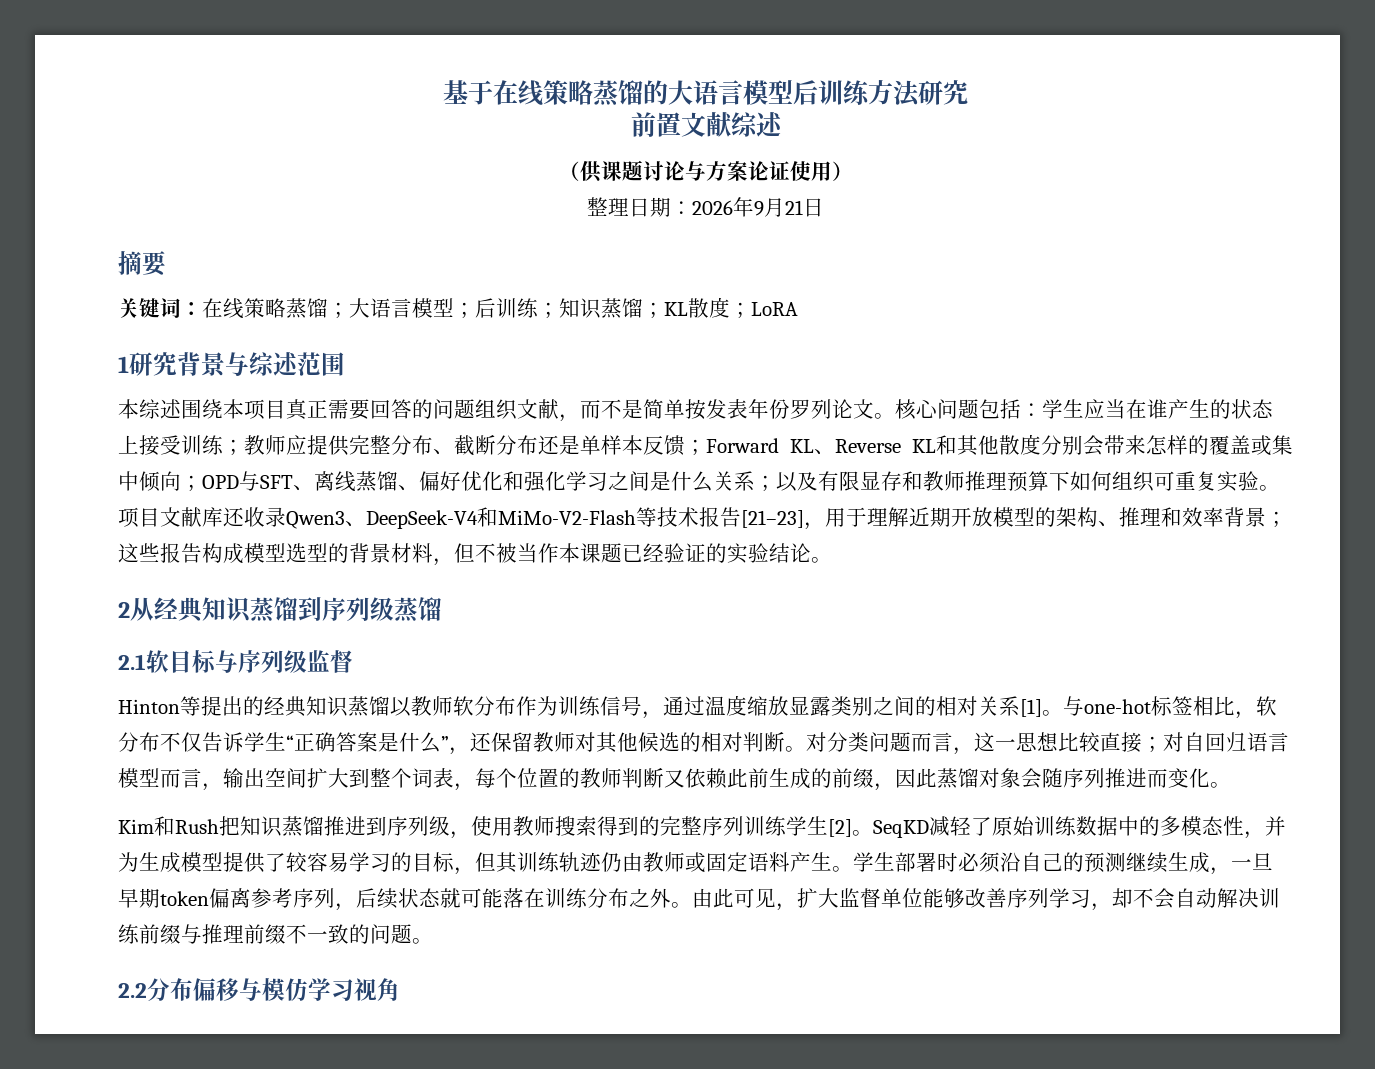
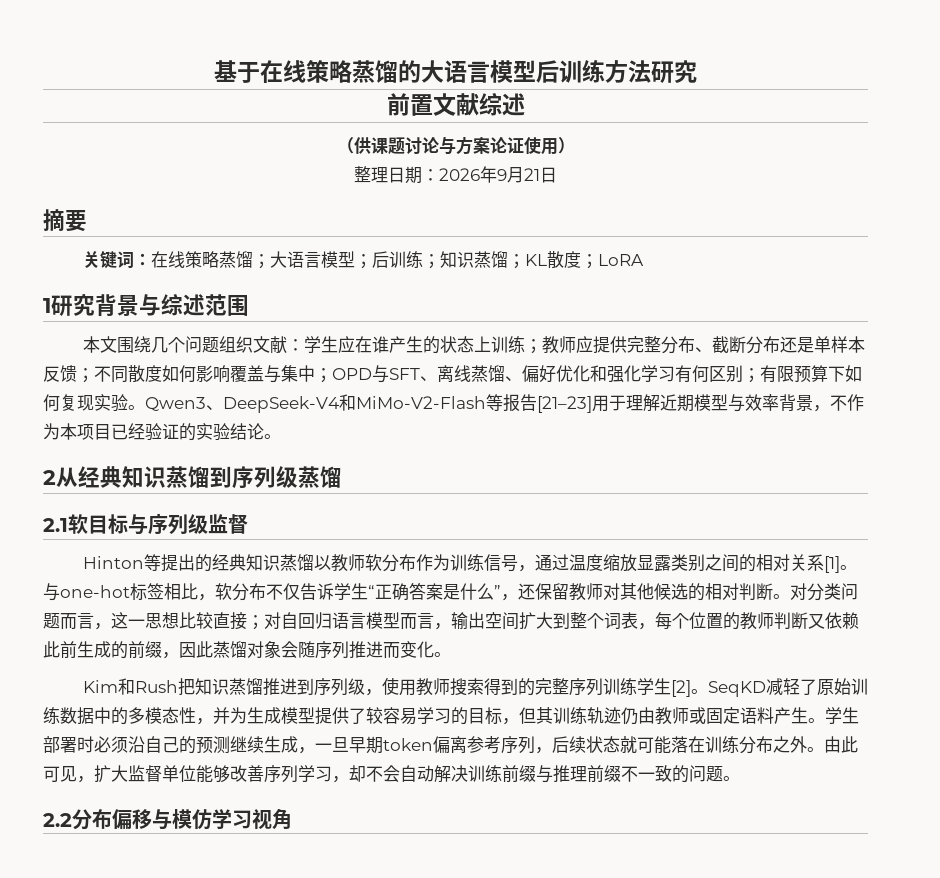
[139,399,1021,422] 综述围绕本项目真正需要回答的问题组织文献，而不是简单按发表年份罗列论文。核心问题包括 -> [99,336,287,354] 文围绕几个问题组织文献
[1105,399,1126,419] 当 -> (355, 344) none
[139,435,181,456] 接受 -> (491, 344) none
[706,434,1293,456] [118,471,181,492] Forward KL、Reverse KL和其他散度分别会带来怎样的覆盖或集中倾向 -> [94,365,315,383] 不同散度如何影响覆盖与集中
[608,471,1280,492] [118,507,286,528] 之间是什么关系；以及有限显存和教师推理预算下如何组织可重复实验。项目文献库还收录 -> [675,365,862,383] [43,394,145,412] 有何区别；有限预算下如何复现实验。
[657,507,699,527] 技术 -> (503, 402) none
[804,522,825,530] ， -> (592, 404) none
[951,507,1287,527] [118,543,622,566] 开放模型的架构、推理和效率背景；这些报告构成模型选型的背景材料，但不被当作本课题 -> [694,394,864,412] [43,423,111,440] 模型与效率背景，不作为本项目

